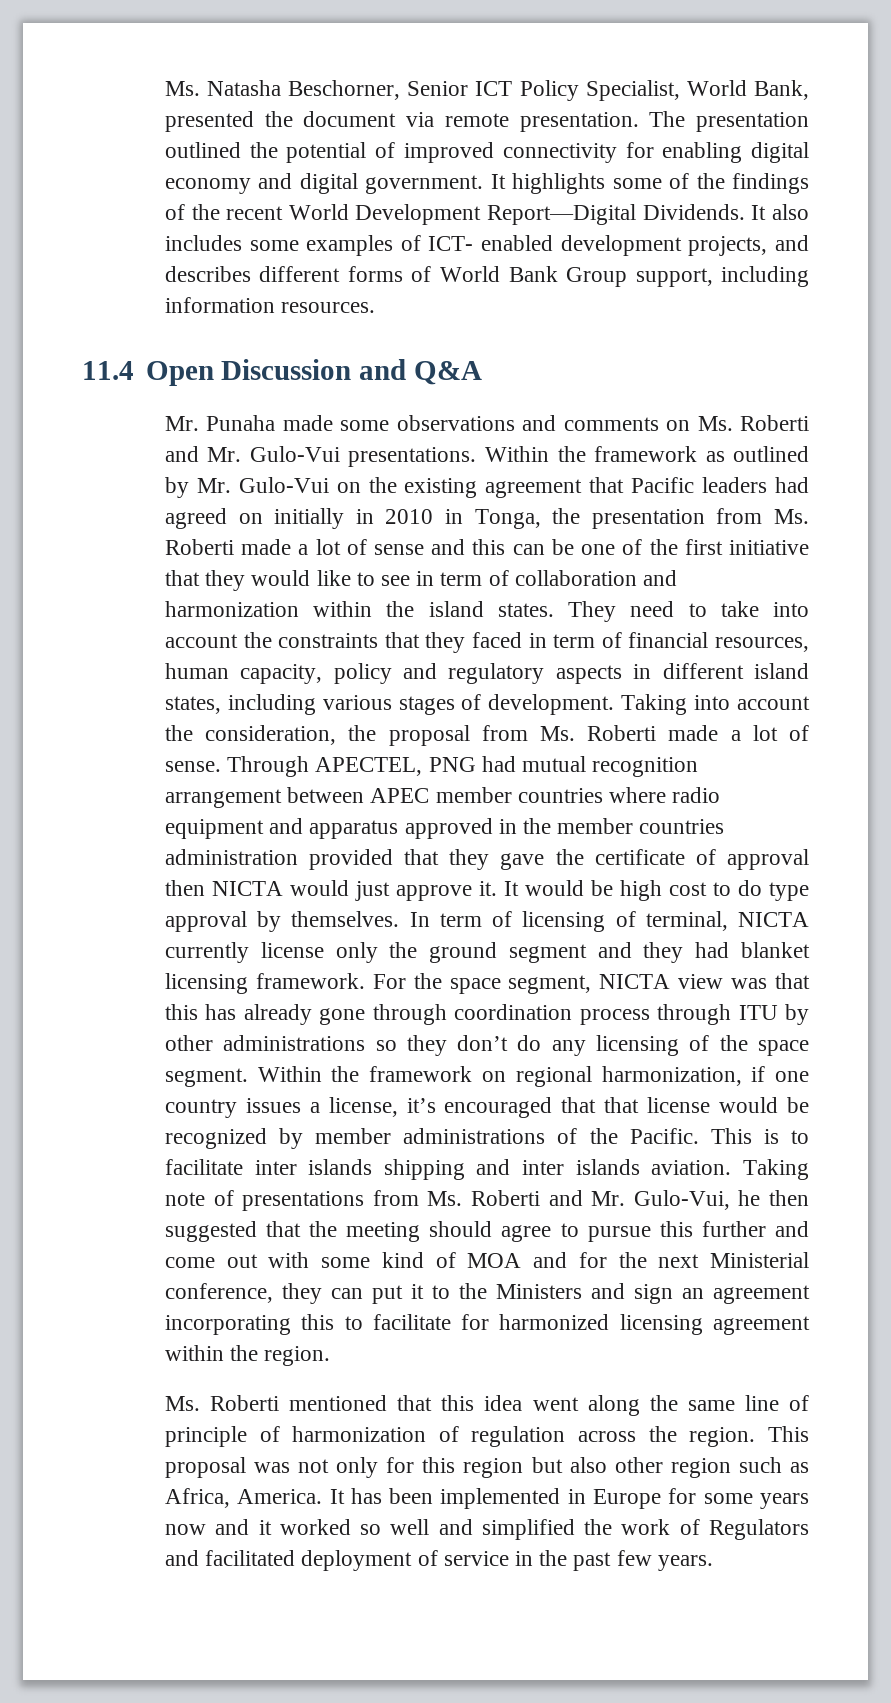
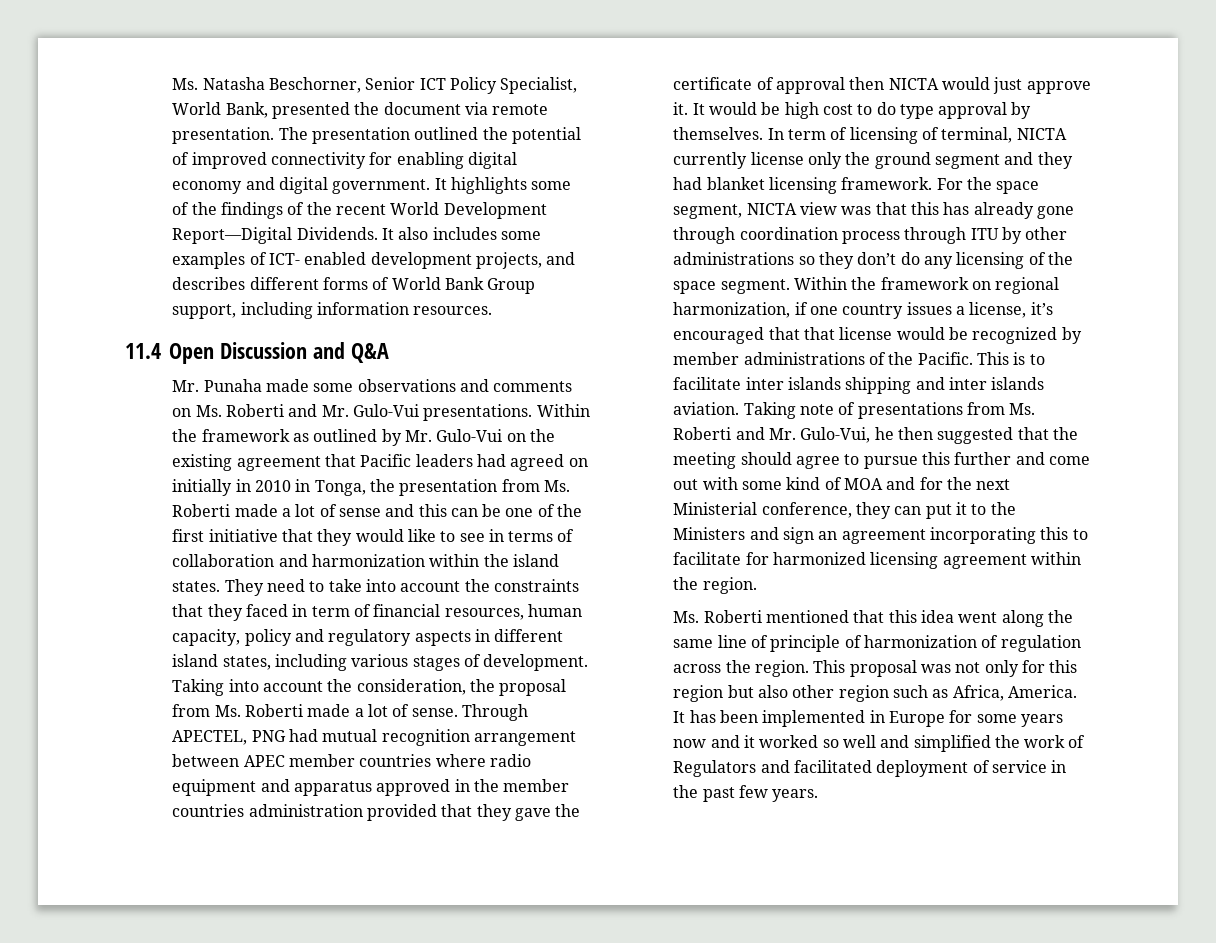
[440,572,483,586] term -> [508,531,554,542] terms

